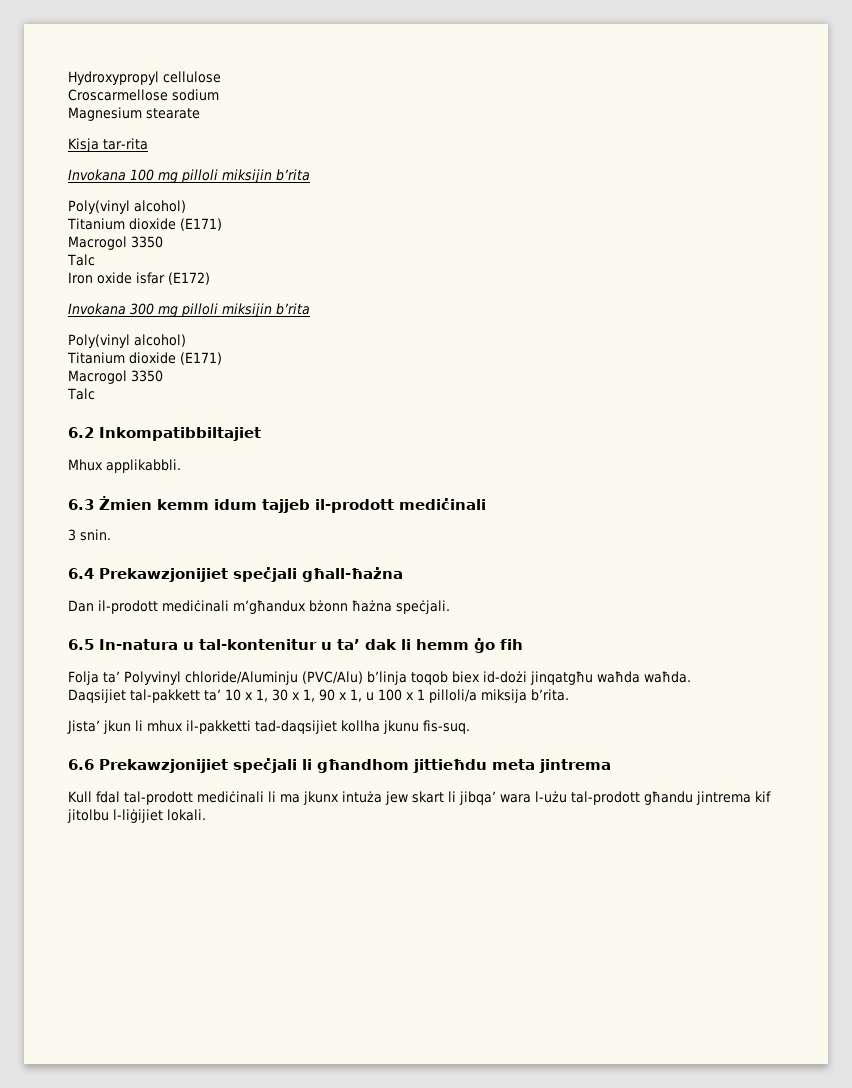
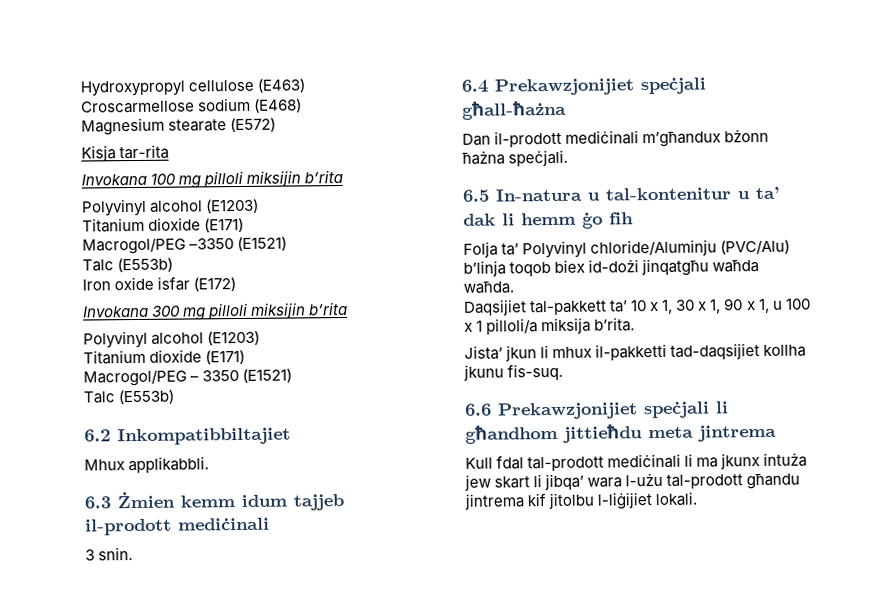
(221, 77) none -> [257,78,306,93] (E463)
(219, 95) none -> [254,98,303,113] (E468)
(200, 113) none -> [230,117,277,133] (E572)
[68,200,186,214] [67,218,222,231] [68,236,163,250] [67,254,95,266] Poly(vinyl alcohol) // Titanium dioxide (E171) // Macrogol 3350 // Talc -> [81,198,260,217] [82,217,245,233] [82,236,288,255] [82,257,174,273] Polyvinyl alcohol (E1203) // Titanium dioxide (E171) // Macrogol/PEG –3350 (E1521) // Talc (E553b)
[68,334,186,348] [67,352,222,365] [68,370,163,384] [67,388,95,400] Poly(vinyl alcohol) // Titanium dioxide (E171) // Macrogol 3350 // Talc -> [83,330,261,349] [83,349,246,365] [83,368,293,387] [83,389,175,405] Polyvinyl alcohol (E1203) // Titanium dioxide (E171) // Macrogol/PEG – 3350 (E1521) // Talc (E553b)

